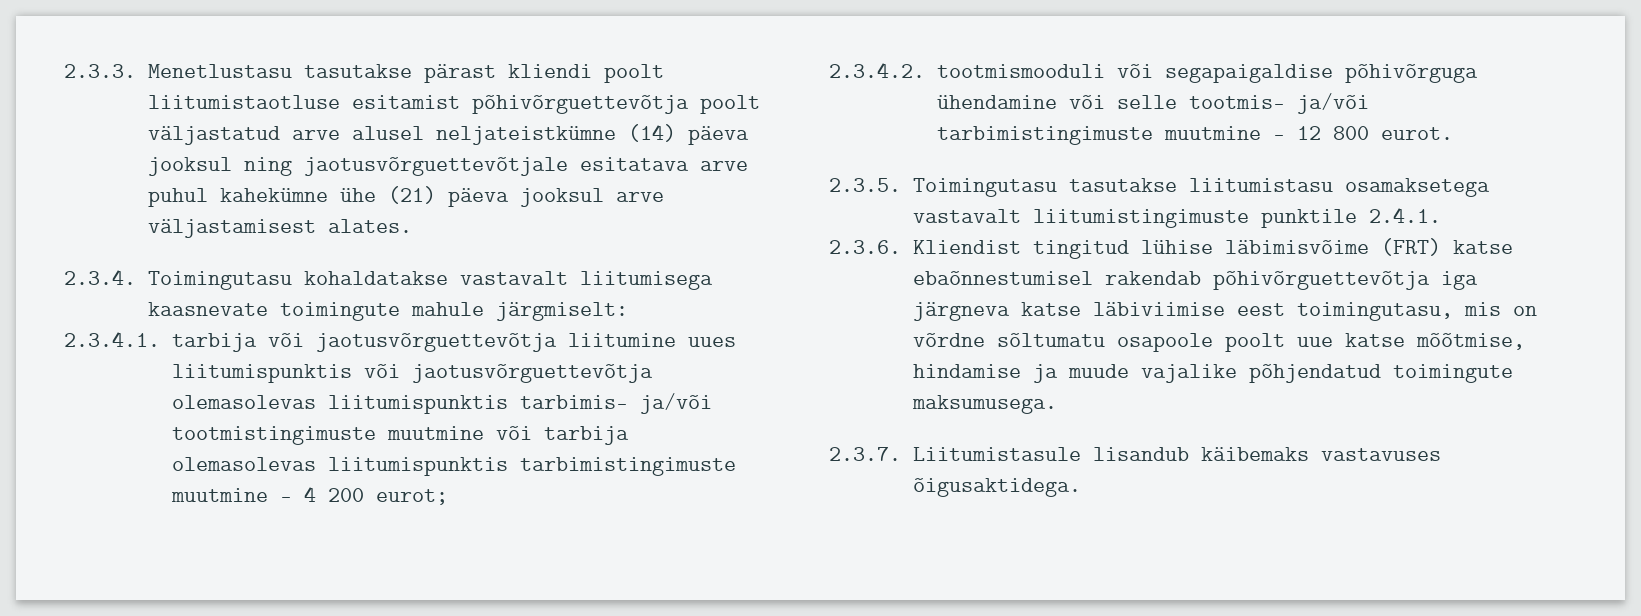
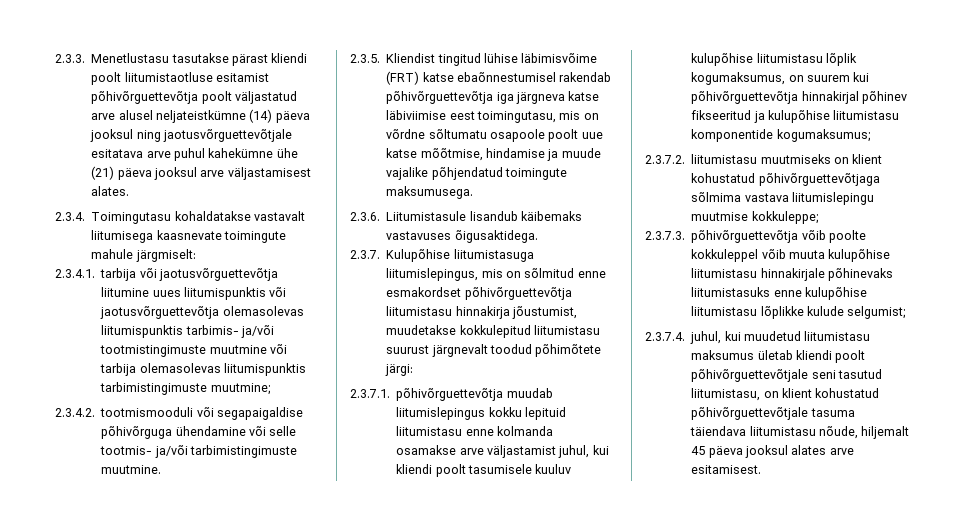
[170,486,448,505] muutmine – 4 200 eurot; -> [210,383,270,395] muutmine;
[1163,126,1453,140] [829,178,1490,197] [912,207,1441,228] [829,240,901,254] muutmine – 12 800 eurot. // 2.3.5. Toimingutasu tasutakse liitumistasu osamaksetega vastavalt liitumistingimuste punktile 2.4.1. // 2.3.6. -> [101,465,162,474] [350,54,380,63] muutmine. // 2.3.5.
[829,447,901,461] 2.3.7. -> [350,212,380,221] 2.3.6.
(1081, 487) none -> [350,249,534,262] [386,268,606,281] [386,287,572,300] [386,306,577,319] [386,325,600,338] [386,344,602,357] [385,364,414,376] [350,388,553,401] [396,407,566,420] [396,426,553,436] [396,445,609,458] [396,464,572,477] [691,53,857,66] [691,72,870,85] [691,91,907,104] [691,110,900,123] [691,129,870,142] [645,154,883,164] [691,173,880,186] [691,192,874,205] [691,211,818,224] [645,230,866,243] [691,249,891,262] [691,268,893,281] [691,287,867,300] [691,306,906,319] [645,331,871,344] [691,350,866,363] [691,369,882,382] [691,388,880,401] [691,407,855,420] [690,426,910,439] [691,445,854,458] [691,465,762,474] // 2.3.7. Kulupõhise liitumistasuga liitumislepingus, mis on sõlmitud enne esmakordset põhivõrguettevõtja liitumistasu hinnakirja jõustumist, muudetakse kokkulepitud liitumistasu suurust järgnevalt toodud põhimõtete järgi: // 2.3.7.1. põhivõrguettevõtja muudab liitumislepingus kokku lepituid liitumistasu enne kolmanda osamakse arve väljastamist juhul, kui kliendi poolt tasumisele kuuluv kulupõhise liitumistasu lõplik kogumaksumus, on suurem kui põhivõrguettevõtja hinnakirjal põhinev fikseeritud ja kulupõhise liitumistasu komponentide kogumaksumus; // 2.3.7.2. liitumistasu muutmiseks on klient kohustatud põhivõrguettevõtjaga sõlmima vastava liitumislepingu muutmise kokkuleppe; // 2.3.7.3. põhivõrguettevõtja võib poolte kokkuleppel võib muuta kulupõhise liitumistasu hinnakirjale põhinevaks liitumistasuks enne kulupõhise liitumistasu lõplikke kulude selgumist; // 2.3.7.4. juhul, kui muudetud liitumistasu maksumus ületab kliendi poolt põhivõrguettevõtjale seni tasutud liitumistasu, on klient kohustatud põhivõrguettevõtjale tasuma täiendava liitumistasu nõude, hiljemalt 45 päeva jooksul alates arve esitamisest.

